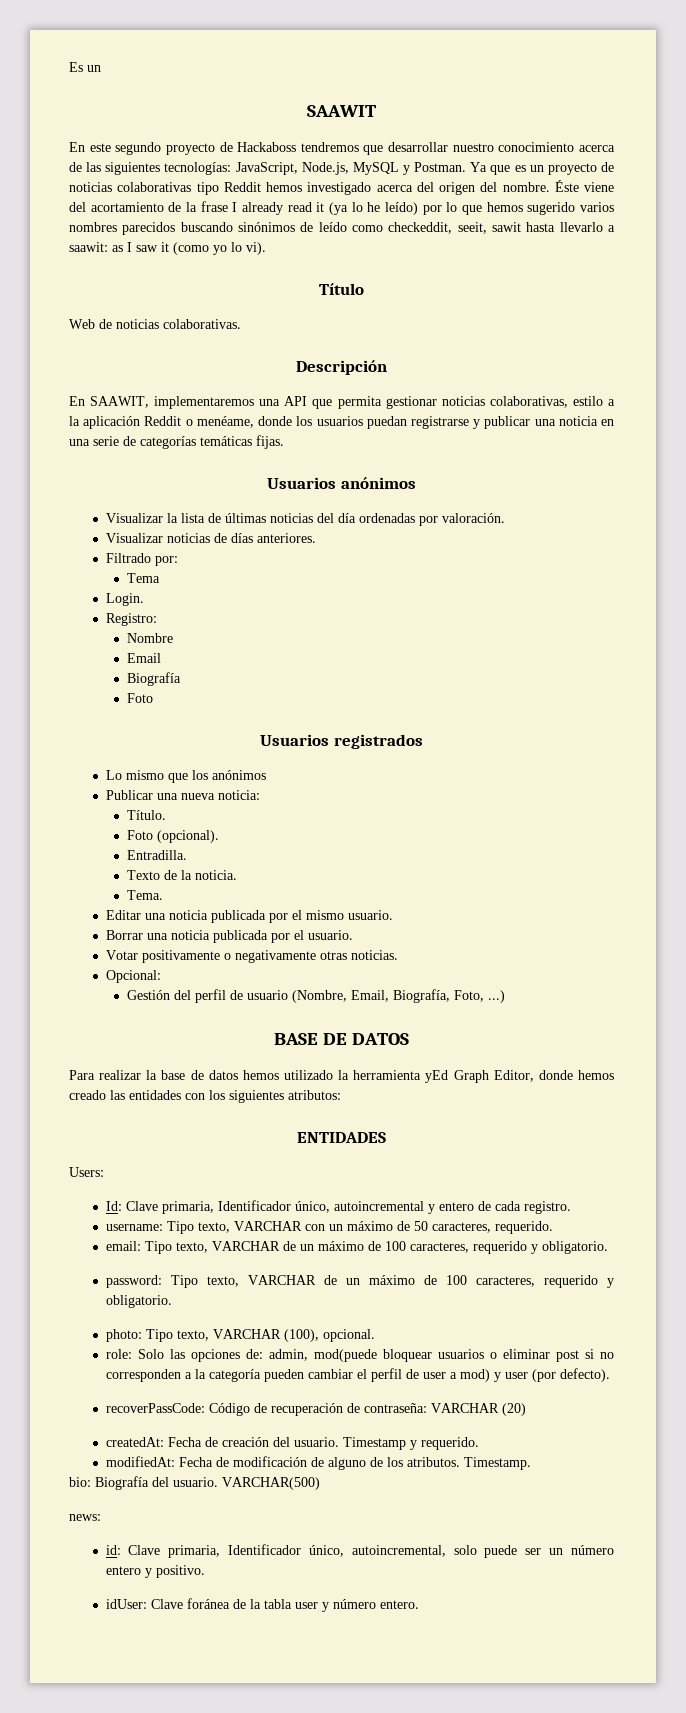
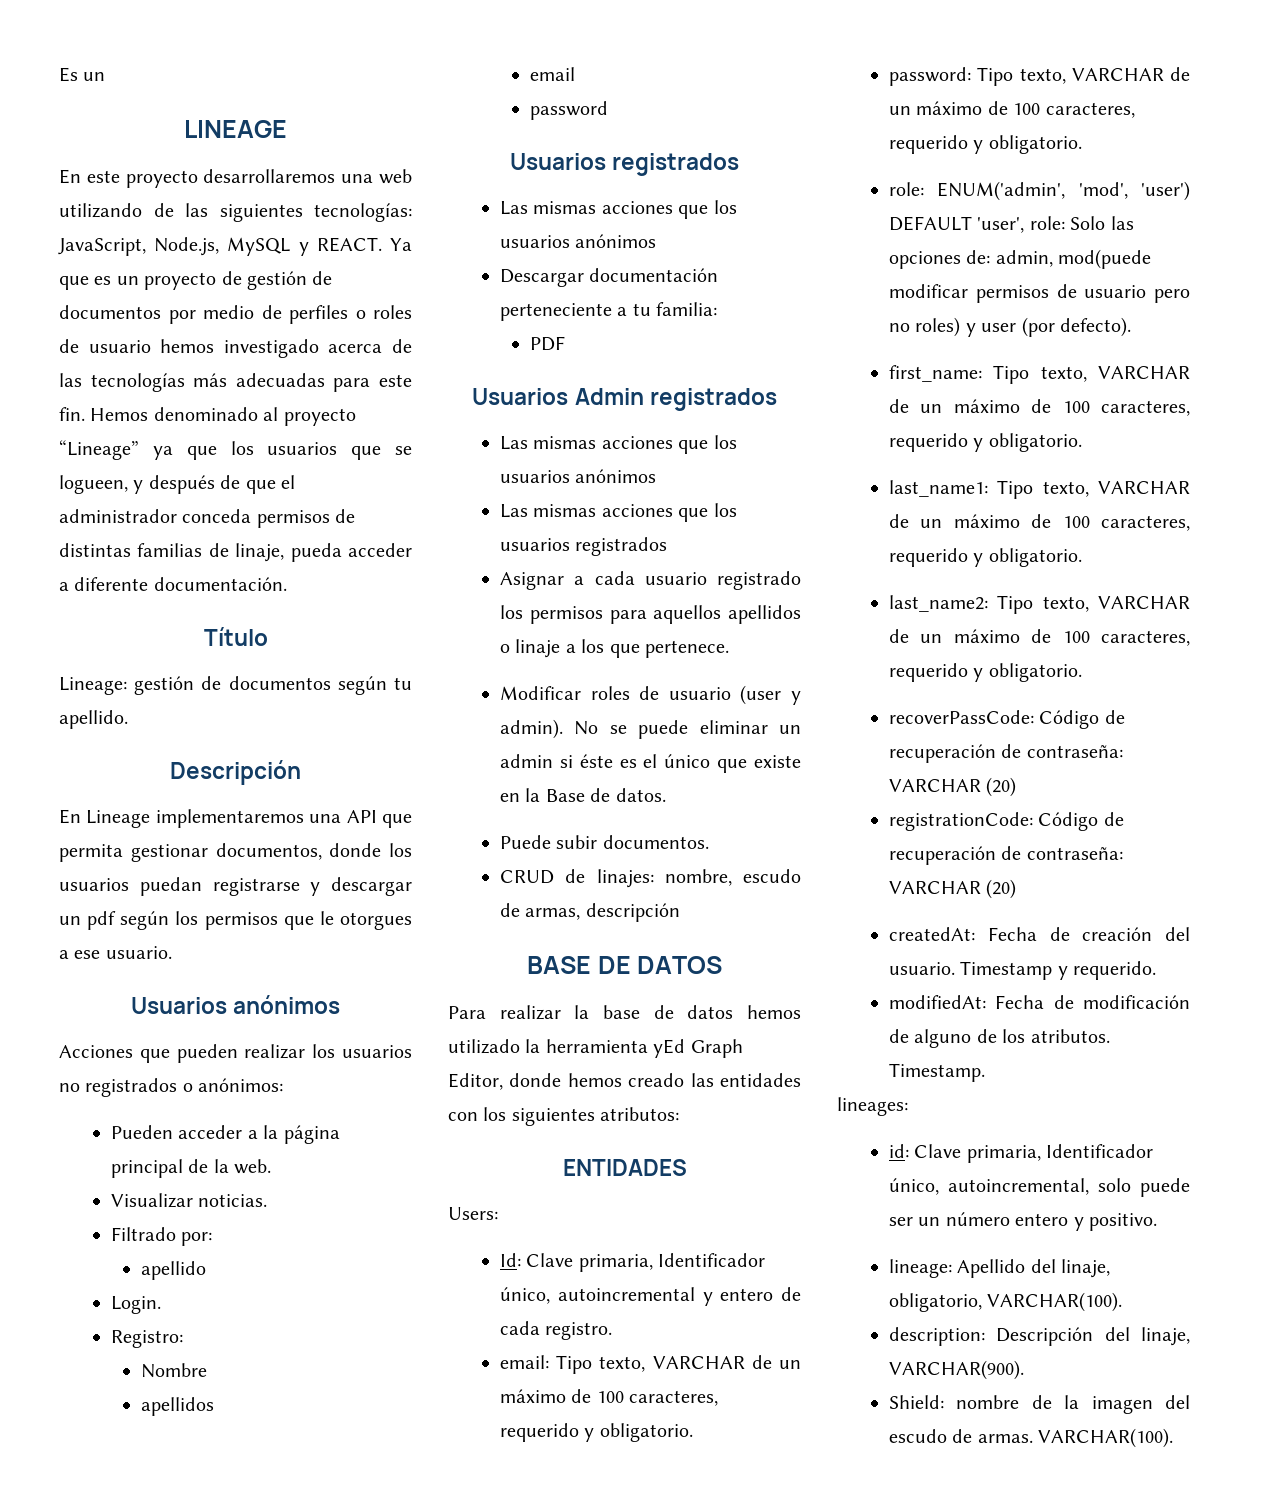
[307,105,376,117] SAAWIT -> [184,120,287,138] LINEAGE
[115,142,615,155] segundo proyecto de Hackaboss tendremos que desarrollar nuestro conocimiento acerca -> [125,169,412,188] [59,203,142,218] proyecto desarrollaremos una web utilizando
[414,162,467,172] Postman. -> [316,237,382,252] REACT.
[69,180,614,195] [69,201,615,215] [69,222,615,235] [69,242,266,255] [319,283,364,295] [69,319,241,329] noticias colaborativas tipo Reddit hemos investigado acerca del origen del nombre. Éste viene del acortamiento de la frase I already read it (ya lo he leído) por lo que hemos sugerido varios nombres parecidos buscando sinónimos de leído como checkeddit, seeit, sawit hasta llevarlo a saawit: as I saw it (como yo lo vi). // Título // Web de noticias colaborativas. -> [247,271,333,290] [59,305,412,324] [59,339,412,358] [59,373,412,392] [59,407,356,426] [59,440,412,460] [59,475,295,494] [59,509,356,528] [59,543,412,562] [59,577,287,591] [203,627,268,646] [59,676,412,695] [59,710,128,729] gestión de documentos por medio de perfiles o roles de usuario hemos investigado acerca de las tecnologías más adecuadas para este fin. Hemos denominado al proyecto “Lineage” ya que los usuarios que se logueen, y después de que el administrador conceda permisos de distintas familias de linaje, pueda acceder a diferente documentación. // Título // Lineage: gestión de documentos según tu apellido.
[90,396,150,408] SAAWIT, -> [86,810,151,828] Lineage
[441,396,615,408] [69,416,254,429] noticias colaborativas, estilo a la aplicación Reddit o menéame, -> [215,843,322,860] documentos,
[484,416,614,429] [69,435,284,449] [267,477,416,489] [105,513,505,526] [105,533,316,543] publicar una noticia en una serie de categorías temáticas fijas. // Usuarios anónimos // Visualizar la lista de últimas noticias del día ordenadas por valoración. // Visualizar noticias de días anteriores. -> [331,877,412,896] [59,911,412,930] [59,946,172,959] [130,995,341,1014] [59,1044,413,1063] [59,1078,284,1097] [111,1125,340,1144] [111,1159,272,1178] [111,1193,268,1208] descargar un pdf según los permisos que le otorgues a ese usuario. // Usuarios anónimos // Acciones que pueden realizar los usuarios no registrados o anónimos: // Pueden acceder a la página principal de la web. // Visualizar noticias.
[126,573,160,583] Tema -> [141,1261,207,1280] apellido
[126,653,161,663] [126,672,181,686] [126,693,153,703] Email // Biografía // Foto -> [141,1397,215,1416] [530,67,576,81] [530,101,609,120] apellidos // email // password
[105,770,266,783] [105,790,260,800] [126,810,166,820] [126,830,219,843] [126,850,187,860] [126,870,237,880] [126,890,163,900] [105,910,393,923] [105,930,353,943] [105,950,398,963] [105,970,161,983] [126,989,505,1003] Lo mismo que los anónimos // Publicar una nueva noticia: // Título. // Foto (opcional). // Entradilla. // Texto de la noticia. // Tema. // Editar una noticia publicada por el mismo usuario. // Borrar una noticia publicada por el usuario. // Votar positivamente o negativamente otras noticias. // Opcional: // Gestión del perfil de usuario (Nombre, Email, Biografía, Foto, ...) -> [500,200,737,219] [500,234,657,248] [500,268,719,287] [500,302,718,321] [530,336,566,351] [472,388,777,411] [500,435,737,454] [500,469,657,483] [500,503,737,522] [500,537,668,556] [500,571,801,590] [500,605,801,624] [500,639,730,658] [500,685,801,705] [500,719,801,739] [500,754,801,773] [500,788,666,802] [500,835,709,849] [500,869,801,888] [500,903,680,922] Las mismas acciones que los usuarios anónimos // Descargar documentación perteneciente a tu familia: // PDF // Usuarios Admin registrados // Las mismas acciones que los usuarios anónimos // Las mismas acciones que los usuarios registrados // Asignar a cada usuario registrado los permisos para aquellos apellidos o linaje a los que pertenece. // Modificar roles de usuario (user y admin). No se puede eliminar un admin si éste es el único que existe en la Base de datos. // Puede subir documentos. // CRUD de linajes: nombre, escudo de armas, descripción
[105,1221,553,1234] // username: Tipo texto, VARCHAR con un máximo de 50 caracteres, requerido. -> (613, 1331) none
[105,1329,375,1342] photo: Tipo texto, VARCHAR (100), opcional. // -> [889,181,1190,201] [889,216,1025,233] role: ENUM('admin', 'mod', 'user') DEFAULT 'user',
[382,1349,615,1362] [105,1368,610,1382] bloquear usuarios o eliminar post si no corresponden a la categoría pueden cambiar el perfil de user a mod) y user (por defecto). -> [889,284,1190,303] [889,317,1132,337] [889,365,1190,384] [889,399,1190,416] [889,433,1082,452] [889,480,1190,499] [889,514,1190,531] [889,548,1082,567] [889,595,1190,614] [889,629,1190,646] [889,663,1082,682] modificar permisos de usuario pero no roles) y user (por defecto). // first_name: Tipo texto, VARCHAR de un máximo de 100 caracteres, requerido y obligatorio. // last_name1: Tipo texto, VARCHAR de un máximo de 100 caracteres, requerido y obligatorio. // last_name2: Tipo texto, VARCHAR de un máximo de 100 caracteres, requerido y obligatorio.
(526, 1409) none -> [889,812,1124,831] [889,846,1123,865] [889,879,1017,899] // registrationCode: Código de recuperación de contraseña: VARCHAR (20)
[69,1476,320,1490] [69,1514,101,1521] bio: Biografía del usuario. VARCHAR(500) // news: -> [837,1097,908,1116] lineages:
[105,1598,419,1612] idUser: Clave foránea de la tabla user y número entero. -> [889,1259,1111,1278] [889,1292,1123,1312] [889,1327,1190,1346] [889,1360,1025,1380] [889,1395,1190,1414] [889,1428,1174,1448] lineage: Apellido del linaje, obligatorio, VARCHAR(100). // description: Descripción del linaje, VARCHAR(900). // Shield: nombre de la imagen del escudo de armas. VARCHAR(100).

